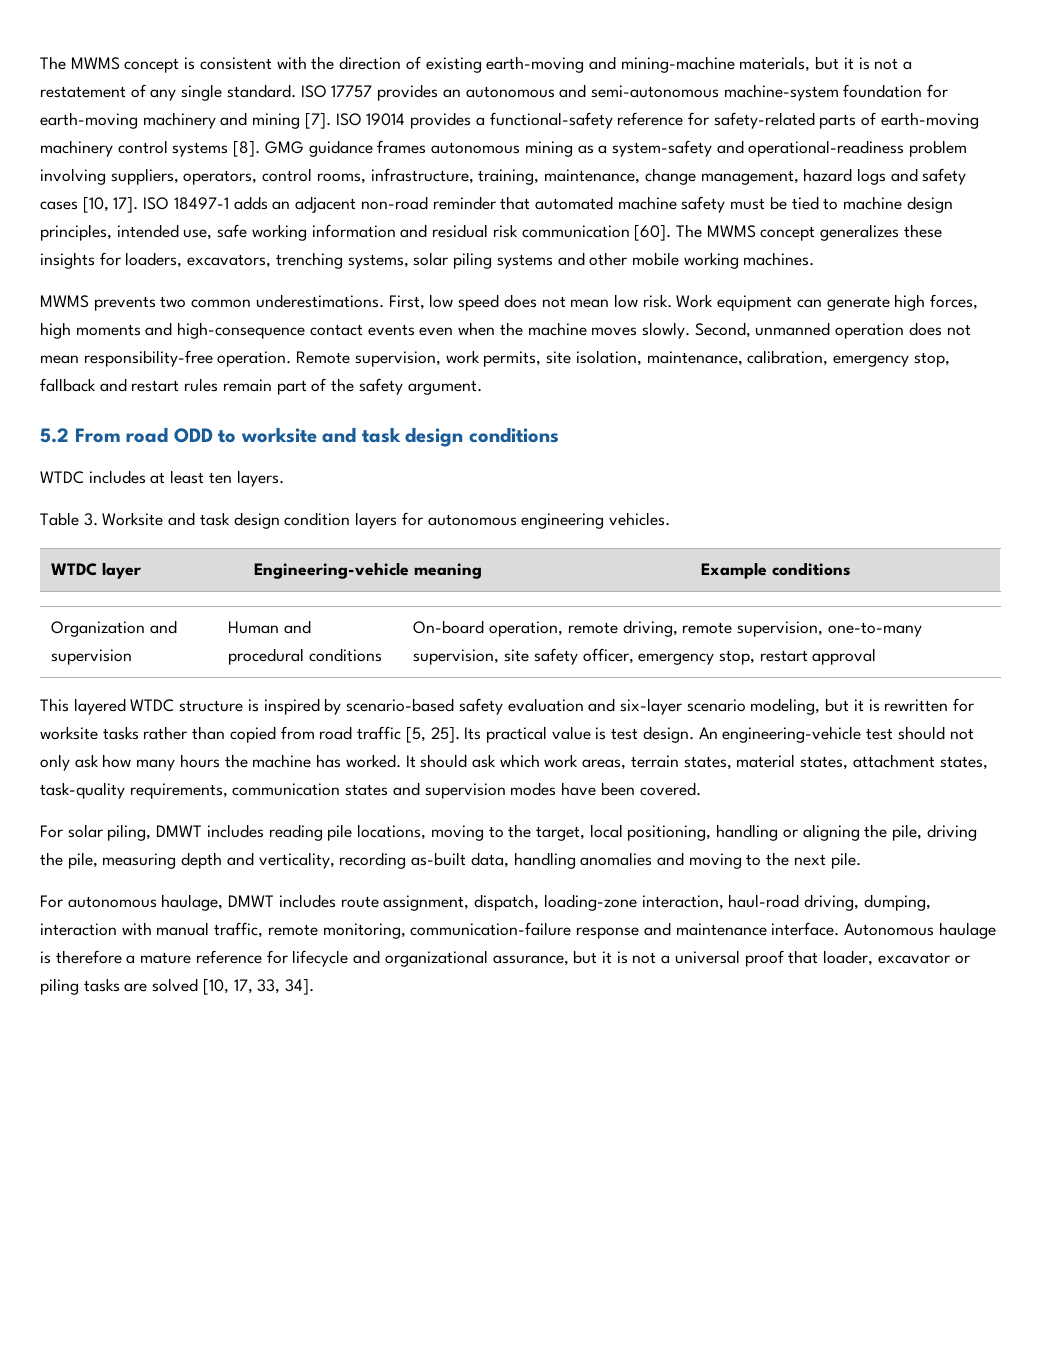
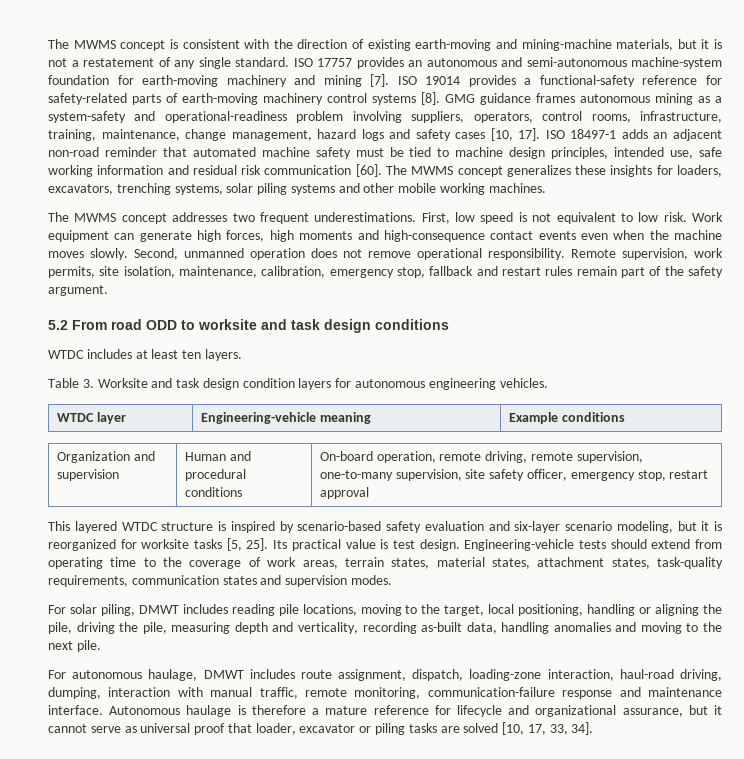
[40,294,610,311] MWMS prevents two common underestimations. First, low speed does not mean -> [48,212,633,224] The MWMS concept addresses two frequent underestimations. First, low speed is not equivalent to
[40,350,292,367] mean responsibility-free operation. -> [368,248,565,260] remove operational responsibility.
[884,699,949,712] rewritten -> [48,539,116,551] reorganized
[143,726,402,743] rather than copied from road traffic -> (223, 544) none
[698,726,974,743] [40,754,540,771] An engineering-vehicle test should not only ask how many hours the machine has worked. It should ask which -> [464,539,722,551] [48,557,261,569] Engineering-vehicle tests should extend from operating time to the coverage of
[510,782,701,796] modes have been covered. -> [350,575,392,585] modes.
[616,951,671,964] is not a -> [48,724,137,733] cannot serve as

